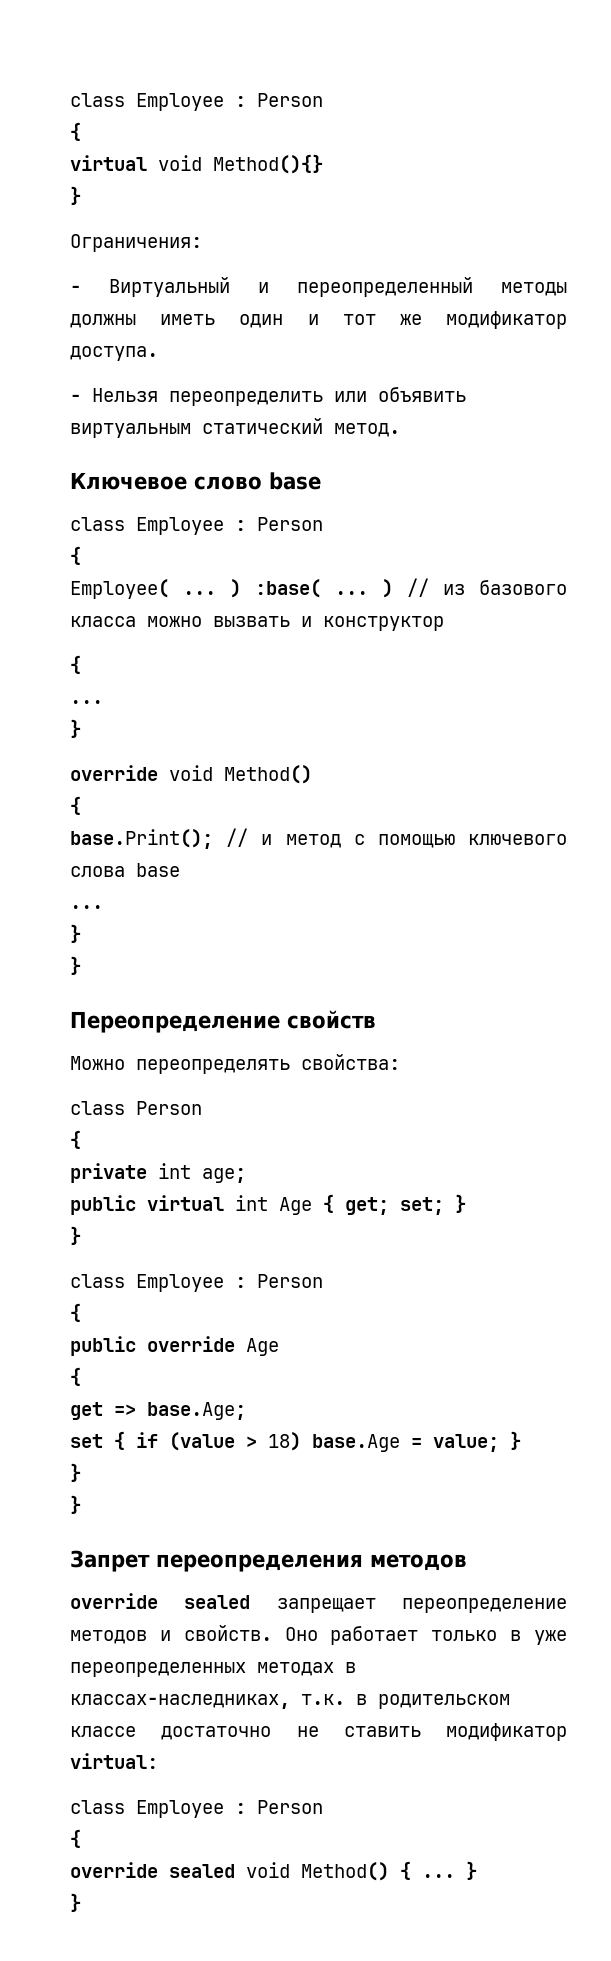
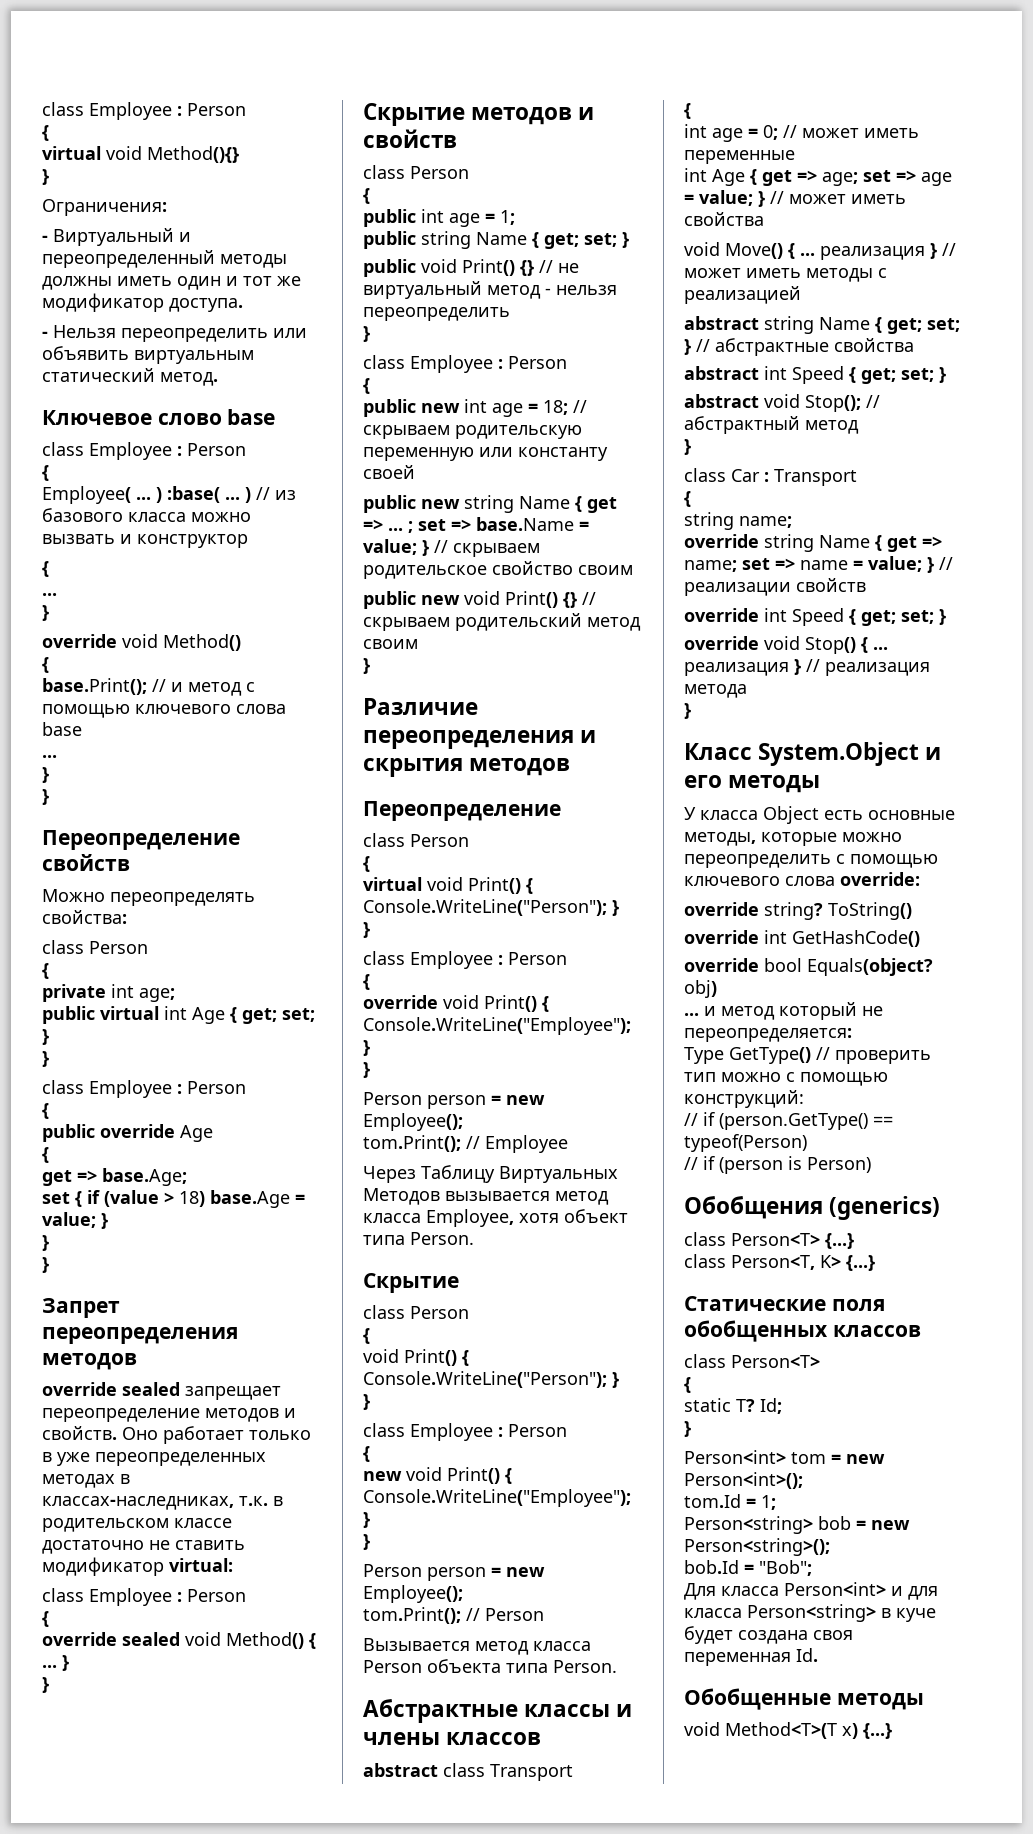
(81, 1902) none -> [363,103,595,126] [363,129,457,148] [363,165,469,179] [363,188,370,204] [363,209,515,227] [363,231,629,249] [363,259,579,277] [363,281,617,299] [363,307,510,321] [363,326,370,342] [363,355,567,373] [363,378,370,394] [363,399,587,417] [363,425,582,439] [363,447,608,461] [363,465,415,479] [363,495,617,513] [363,517,589,533] [363,539,540,557] [363,561,633,579] [363,591,596,609] [363,613,641,631] [363,639,418,649] [363,658,370,674] [363,698,478,715] [363,730,597,749] [363,758,571,777] [363,801,561,821] [363,833,469,847] [363,856,370,872] [363,877,533,894] [363,899,619,916] [363,922,370,938] [363,951,567,969] [363,974,370,990] [363,995,549,1012] [363,1017,631,1035] [363,1040,370,1056] [363,1062,370,1078] [363,1092,545,1109] [363,1113,463,1131] [363,1135,568,1153] [363,1165,618,1183] [363,1188,609,1205] [363,1209,628,1227] [363,1232,474,1245] [363,1273,459,1293] [363,1305,469,1319] [363,1328,370,1344] [363,1349,469,1366] [363,1371,619,1388] [363,1394,370,1410] [363,1423,567,1441] [363,1446,370,1462] [363,1467,512,1484] [363,1489,631,1507] [363,1512,370,1528] [363,1534,370,1550] [363,1564,545,1581] [363,1585,463,1603] [363,1607,544,1624] [363,1638,591,1655] [363,1659,617,1673] [363,1699,633,1723] [363,1732,542,1745] [363,1763,573,1781] [684,103,691,119] [684,124,919,142] [684,150,795,164] [684,168,952,186] [684,190,906,207] [684,212,764,226] [684,242,956,260] [684,268,887,282] [684,286,801,304] [684,316,960,334] [684,338,914,356] [684,366,946,384] [684,394,880,412] [684,416,859,434] [684,439,691,455] [684,468,857,486] [684,491,691,507] [684,512,792,530] [684,534,942,552] [684,556,953,573] [684,578,866,596] [684,608,946,626] [684,636,888,654] [684,659,930,676] [684,684,747,698] [684,703,691,719] [684,742,942,766] [684,775,821,793] [684,806,955,824] [684,832,902,846] [684,854,938,868] [684,872,920,886] [684,902,912,920] [684,930,920,947] [684,958,933,976] [684,980,717,998] [684,1002,883,1020] [684,1028,852,1042] [684,1047,931,1064] [684,1072,888,1086] [684,1090,804,1108] [684,1112,893,1130] [684,1134,807,1152] [684,1156,871,1174] [684,1196,941,1220] [684,1232,854,1249] [684,1254,875,1271] [684,1296,885,1311] [684,1320,921,1342] [684,1354,820,1368] [684,1377,691,1393] [684,1398,782,1414] [684,1421,691,1437] [684,1450,885,1464] [684,1472,803,1489] [684,1494,776,1510] [684,1516,910,1534] [684,1538,830,1556] [684,1560,812,1576] [684,1582,938,1600] [684,1604,936,1622] [684,1626,853,1644] [684,1648,818,1666] [684,1688,924,1710] [684,1722,892,1739] // Скрытие методов и свойств // class Person // { // public int age = 1; // public string Name { get; set; } // public void Print() {} // не виртуальный метод - нельзя переопределить // } // class Employee : Person // { // public new int age = 18; // скрываем родительскую переменную или константу своей // public new string Name { get => ... ; set => base.Name = value; } // скрываем родительское свойство своим // public new void Print() {} // скрываем родительский метод своим // } // Различие переопределения и скрытия методов // Переопределение // class Person // { // virtual void Print() { Console.WriteLine("Person"); } // } // class Employee : Person // { // override void Print() { Console.WriteLine("Employee"); } // } // Person person = new Employee(); // tom.Print(); // Employee // Через Таблицу Виртуальных Методов вызывается метод класса Employee, хотя объект типа Person. // Скрытие // class Person // { // void Print() { Console.WriteLine("Person"); } // } // class Employee : Person // { // new void Print() { Console.WriteLine("Employee"); } // } // Person person = new Employee(); // tom.Print(); // Person // Вызывается метод класса Person объекта типа Person. // Абстрактные классы и члены классов // abstract class Transport // { // int age = 0; // может иметь переменные // int Age { get => age; set => age = value; } // может иметь свойства // void Move() { ... реализация } // может иметь методы с реализацией // abstract string Name { get; set; } // абстрактные свойства // abstract int Speed { get; set; } // abstract void Stop(); // абстрактный метод // } // class Car : Transport // { // string name; // override string Name { get => name; set => name = value; } // реализации свойств // override int Speed { get; set; } // override void Stop() { ... реализация } // реализация метода // } // Класс System.Object и его методы // У класса Object есть основные методы, которые можно переопределить с помощью ключевого слова override: // override string? ToString() // override int GetHashCode() // override bool Equals(object? obj) // ... и метод который не переопределяется: // Type GetType() // проверить тип можно с помощью конструкций: // // if (person.GetType() == typeof(Person) // // if (person is Person) // Обобщения (generics) // class Person<T> {...} // class Person<T, K> {...} // Статические поля обобщенных классов // class Person<T> // { // static T? Id; // } // Person<int> tom = new Person<int>(); // tom.Id = 1; // Person<string> bob = new Person<string>(); // bob.Id = "Bob"; // Для класса Person<int> и для класса Person<string> в куче будет создана своя переменная Id. // Обобщенные методы // void Method<T>(T x) {...}

